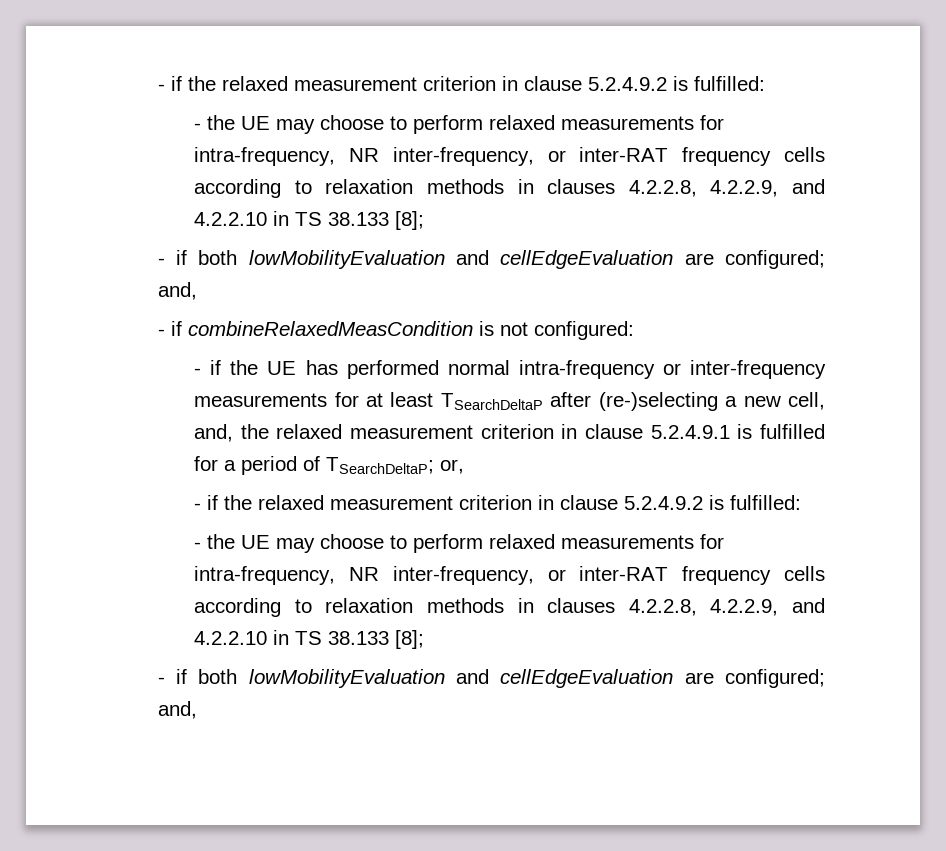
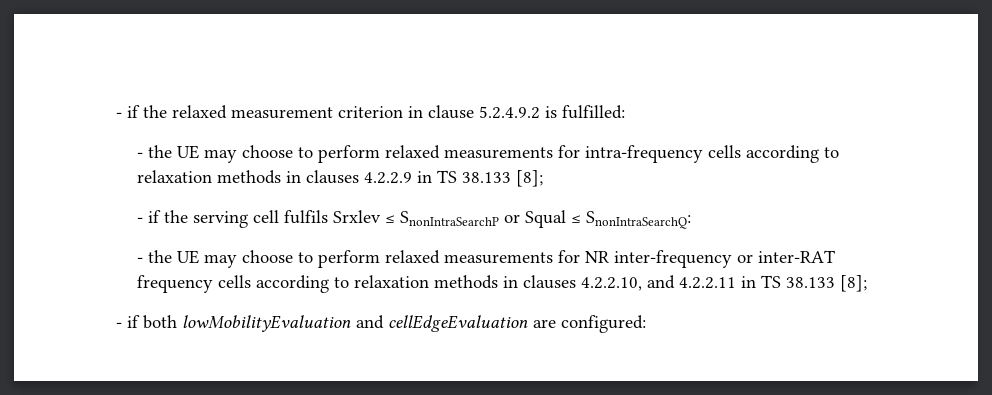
[194,147,534,166] intra-frequency, NR inter-frequency, -> [584,145,839,163] [136,170,543,187] [136,210,691,229] [136,250,732,268] intra-frequency cells according to relaxation methods in clauses 4.2.2.9 in TS 38.133 [8]; // - if the serving cell fulfils Srxlev ≤ SnonIntraSearchP or Squal ≤ SnonIntraSearchQ: // - the UE may choose to perform relaxed measurements for NR inter-frequency
[628,179,825,197] [194,212,268,226] 4.2.2.8, 4.2.2.9, and 4.2.2.10 -> [580,275,736,291] 4.2.2.10, and 4.2.2.11
[725,250,825,269] [157,282,197,300] [157,321,634,340] [194,360,826,379] [194,392,825,411] [194,424,826,442] [194,456,465,475] [194,495,802,510] [194,534,725,553] [194,566,825,585] [194,598,825,617] [194,630,425,649] [157,669,825,688] [157,701,197,719] configured; and, // - if combineRelaxedMeasCondition is not configured: // - if the UE has performed normal intra-frequency or inter-frequency measurements for at least TSearchDeltaP after (re-)selecting a new cell, and, the relaxed measurement criterion in clause 5.2.4.9.1 is fulfilled for a period of TSearchDeltaP; or, // - if the relaxed measurement criterion in clause 5.2.4.9.2 is fulfilled: // - the UE may choose to perform relaxed measurements for intra-frequency, NR inter-frequency, or inter-RAT frequency cells according to relaxation methods in clauses 4.2.2.8, 4.2.2.9, and 4.2.2.10 in TS 38.133 [8]; // - if both lowMobilityEvaluation and cellEdgeEvaluation are configured; and, -> [561,315,647,333] configured:

